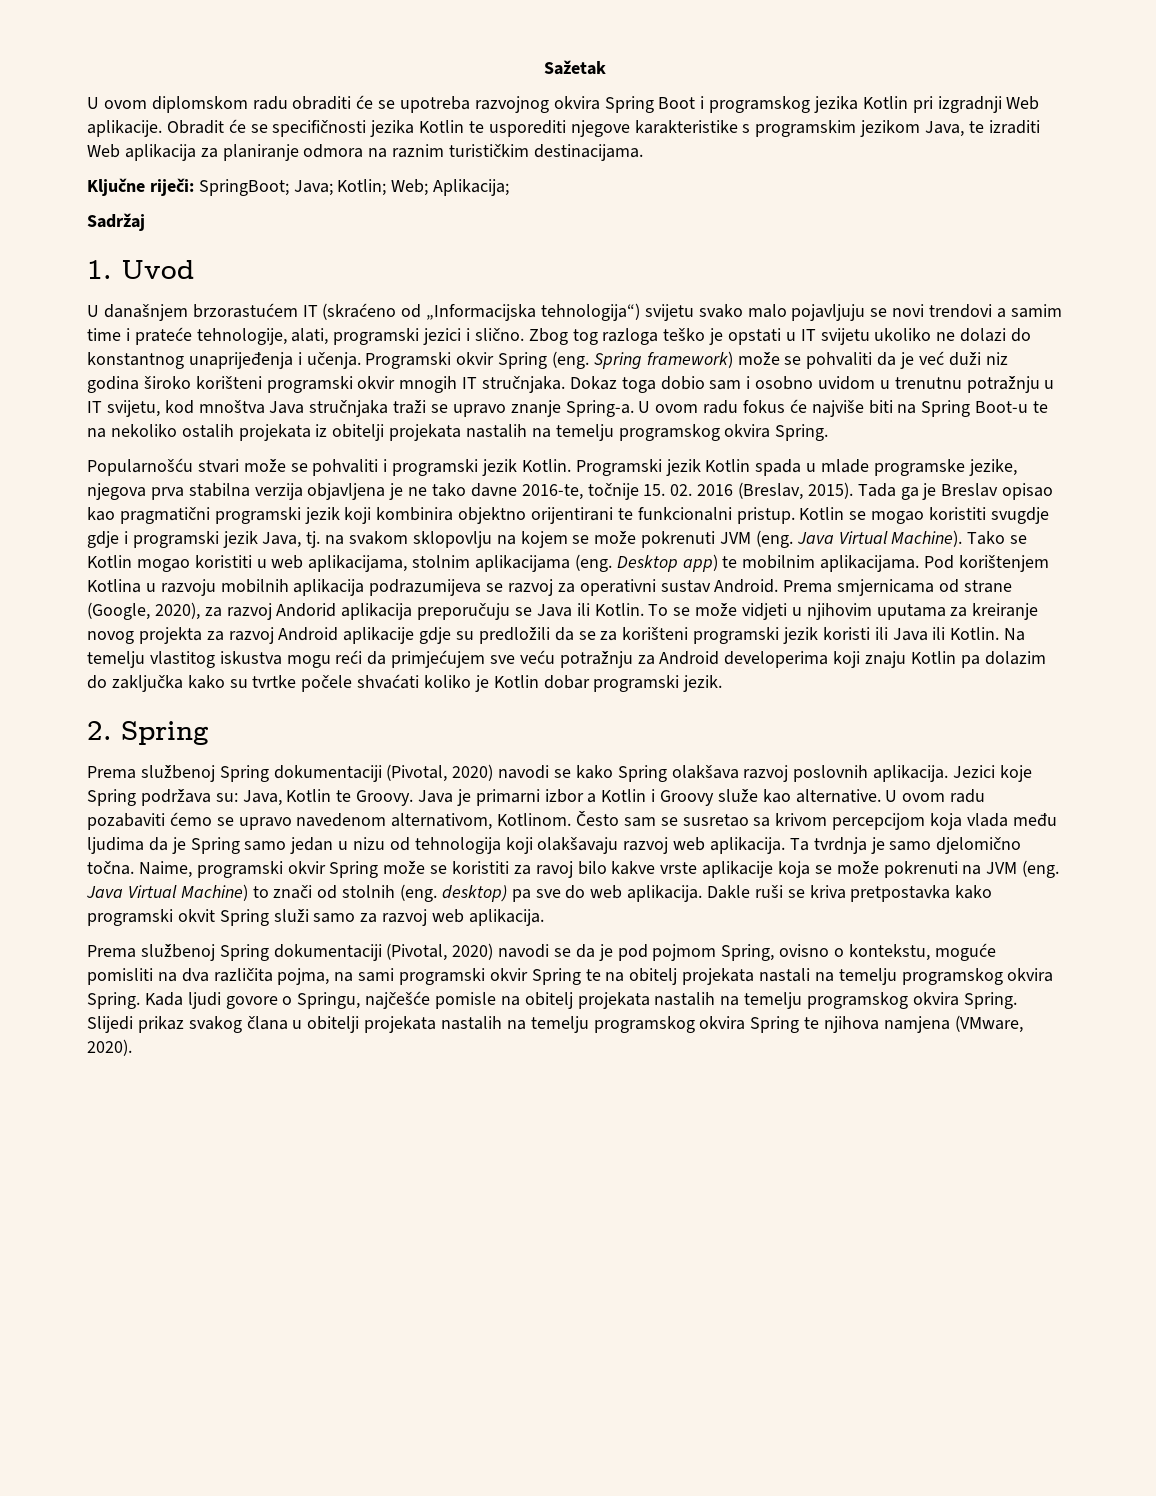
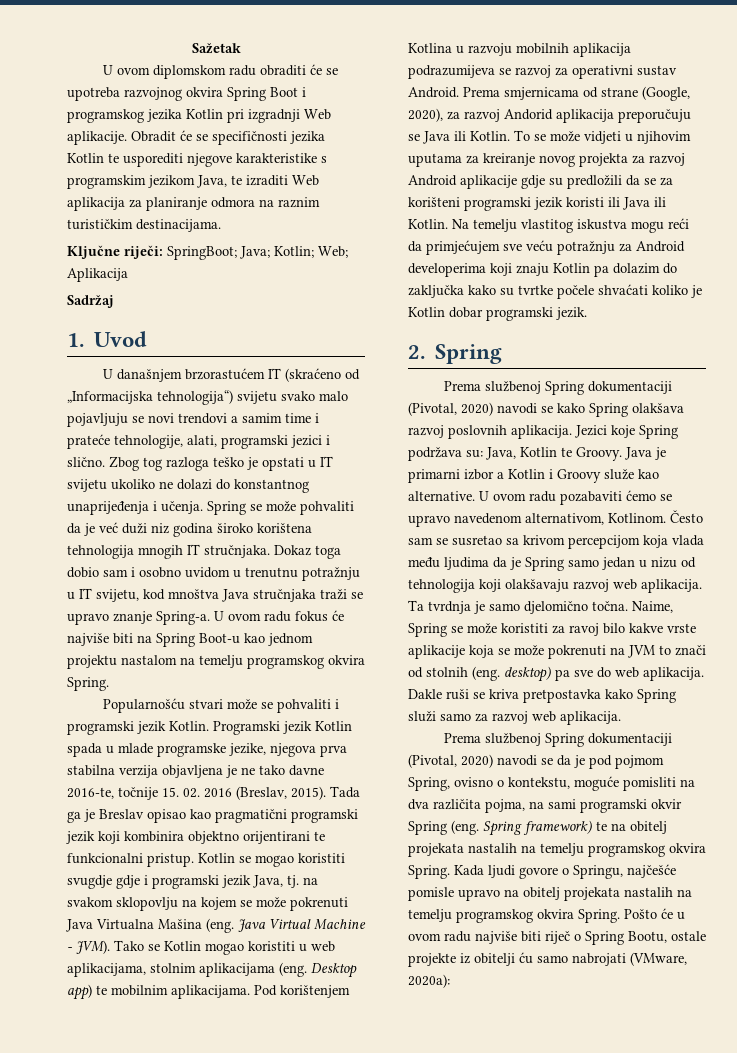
[433,179,510,196] Aplikacija; -> [67,268,128,282] Aplikacija
[365,351,802,369] Programski okvir Spring (eng. Spring framework) može se -> [207,501,296,515] Spring se može
[195,376,396,393] korišteni programski okvir -> [257,523,312,533] [67,545,134,559] korištena tehnologija
[1033,401,1049,413] [87,424,528,441] te na nekoliko ostalih projekata iz obitelji projekata nastalih -> [244,633,313,646] [67,655,177,669] kao jednom projektu nastalom
[720,530,963,548] JVM (eng. Java Virtual Machine). -> [66,918,366,933] [67,940,110,954] Java Virtualna Mašina (eng. Java Virtual Machine - JVM).
[196,861,448,878] programski okvir Spring može se -> [408,623,497,637] Spring se može
[1022,860,1060,878] [86,884,248,901] (eng. Java Virtual Machine) -> (655, 651) none
[87,909,215,926] programski okvit -> (633, 694) none
(581, 976) none -> [451,820,592,836] (eng. Spring framework)
[759,968,811,982] nastali -> [468,843,517,853] nastalih
[500,992,1017,1009] [87,1015,1023,1033] [87,1039,132,1056] na obitelj projekata nastalih na temelju programskog okvira Spring. Slijedi prikaz svakog člana u obitelji projekata nastalih na temelju programskog okvira Spring te njihova namjena (VMware, 2020). -> [458,887,692,901] [408,908,685,923] [408,931,706,945] [408,952,687,967] [408,974,450,988] upravo na obitelj projekata nastalih na temelju programskog okvira Spring. Pošto će u ovom radu najviše biti riječ o Spring Bootu, ostale projekte iz obitelji ću samo nabrojati (VMware, 2020a):

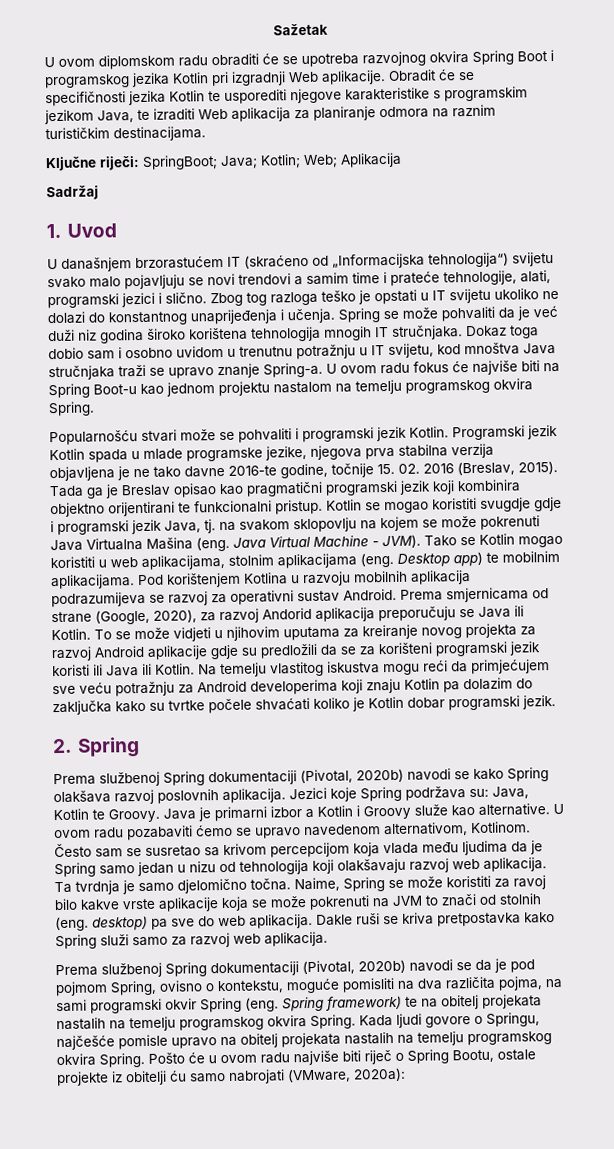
[67,787,114,799] 2016-te, -> [228,463,328,479] 2016-te godine,
[461,402,493,416] 2020) -> [356,768,404,783] 2020b)
[461,754,493,768] 2020) -> [358,959,406,974] 2020b)

